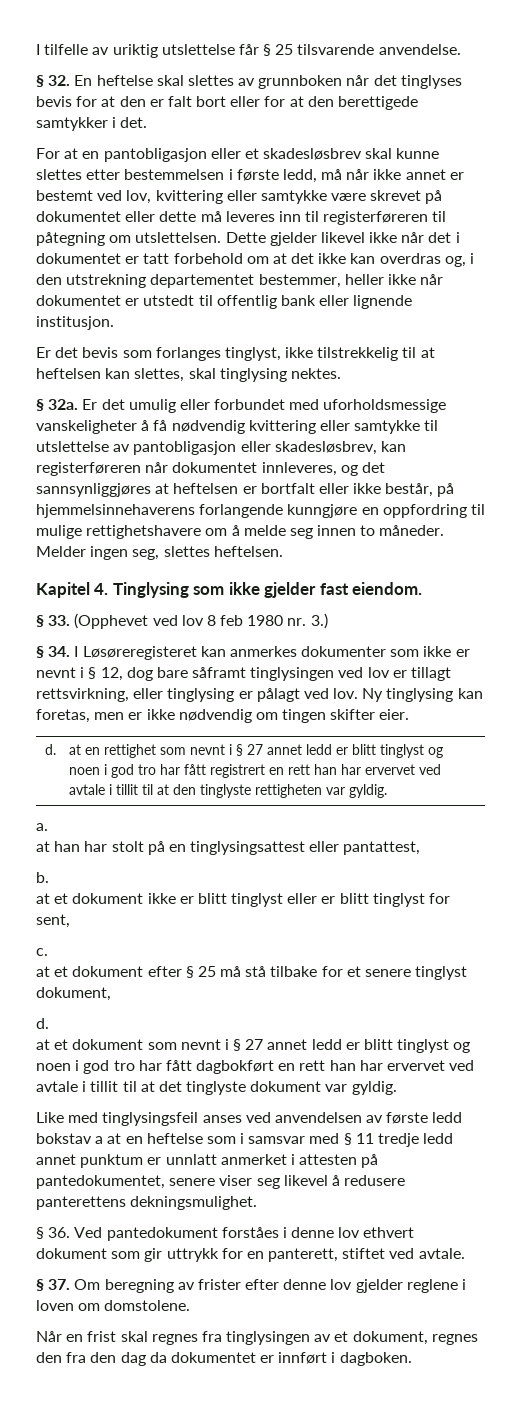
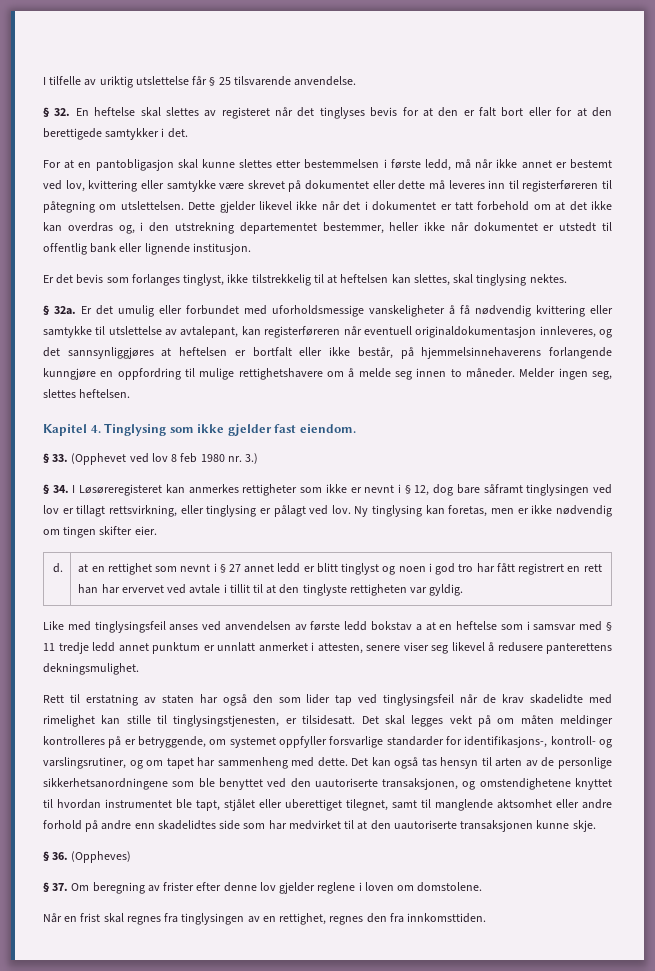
[258,75,343,89] grunnboken -> [221,107,270,119] registeret
[210,148,363,160] eller et skadesløsbrev -> (174, 165) none
[133,441,377,455] pantobligasjon eller skadesløsbrev, -> [180,326,239,338] avtalepant,
[172,462,258,473] dokumentet -> [363,326,537,338] eventuell originaldokumentasjon
[301,646,387,657] dokumenter -> [242,484,298,496] rettigheter
[36,823,48,831] [36,841,421,855] [36,872,49,883] [36,893,451,907] [36,914,70,928] [36,948,48,956] [36,966,468,980] [36,987,111,1001] [36,1018,49,1029] [36,1039,471,1053] [36,1060,475,1074] [36,1081,397,1095] // a. // at han har stolt på en tinglysingsattest eller pantattest, // b. // at et dokument ikke er blitt tinglyst eller er blitt tinglyst for sent, // c. // at et dokument efter § 25 må stå tilbake for et senere tinglyst dokument, // d. // at et dokument som nevnt i § 27 annet ledd er blitt tinglyst og noen i god tro har fått dagbokført en rett han har ervervet ved avtale i tillit til at det tinglyste dokument var gyldig. -> (464, 590) none
[299,1154,379,1168] [36,1175,165,1189] attesten på pantedokumentet, -> [317,643,363,654] attesten,
[36,1227,415,1241] [36,1248,465,1262] § 36. Ved pantedokument forståes i denne lov ethvert dokument som gir uttrykk for en panterett, stiftet ved avtale. -> [43,694,612,706] [43,715,613,727] [43,736,612,748] [43,757,612,769] [43,778,612,790] [43,799,612,811] [43,820,596,832] [43,851,132,863] Rett til erstatning av staten har også den som lider tap ved tinglysingsfeil når de krav skadelidte med rimelighet kan stille til tinglysingstjenesten, er tilsidesatt. Det skal legges vekt på om måten meldinger kontrolleres på er betryggende, om systemet oppfyller forsvarlige standarder for identifikasjons-, kontroll- og varslingsrutiner, og om tapet har sammenheng med dette. Det kan også tas hensyn til arten av de personlige sikkerhetsanordningene som ble benyttet ved den uautoriserte transaksjonen, og omstendighetene knyttet til hvordan instrumentet ble tapt, stjålet eller uberettiget tilegnet, samt til manglende aktsomhet eller andre forhold på andre enn skadelidtes side som har medvirket til at den uautoriserte transaksjonen kunne skje. // § 36. (Oppheves)
[334,1331,428,1345] et dokument, -> [262,913,327,925] en rettighet,
[90,1352,412,1366] den dag da dokumentet er innført i dagboken. -> [407,913,487,923] innkomsttiden.

